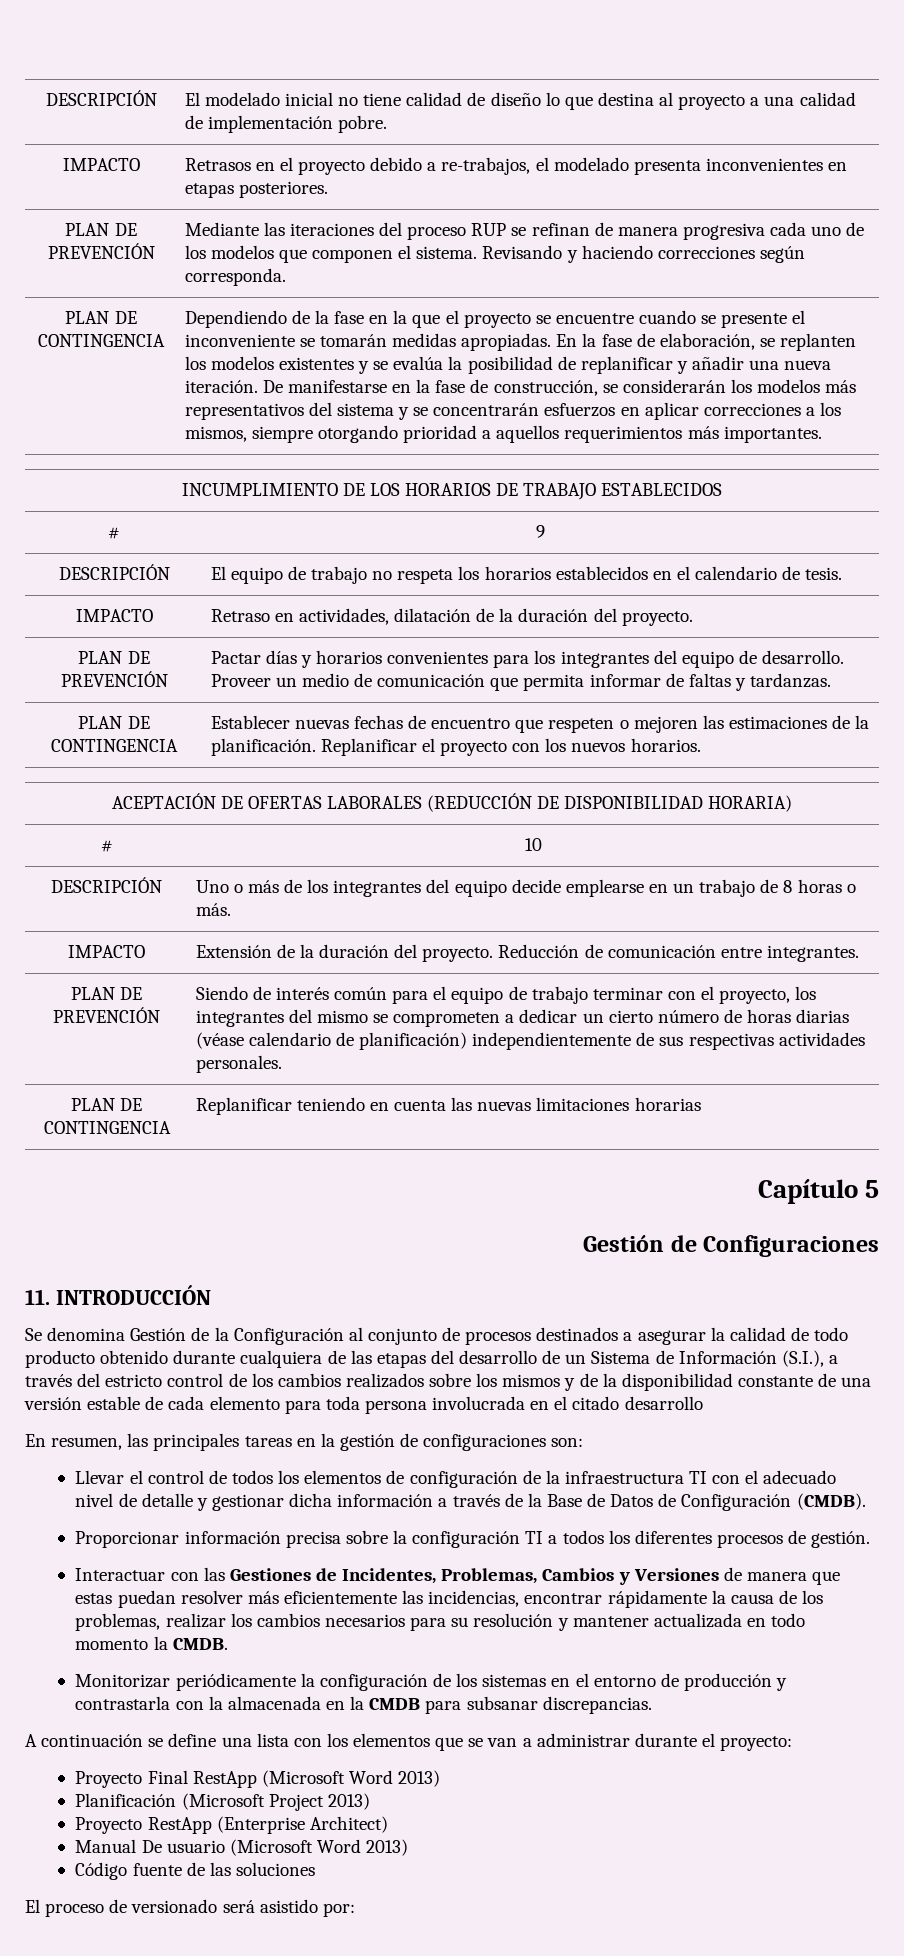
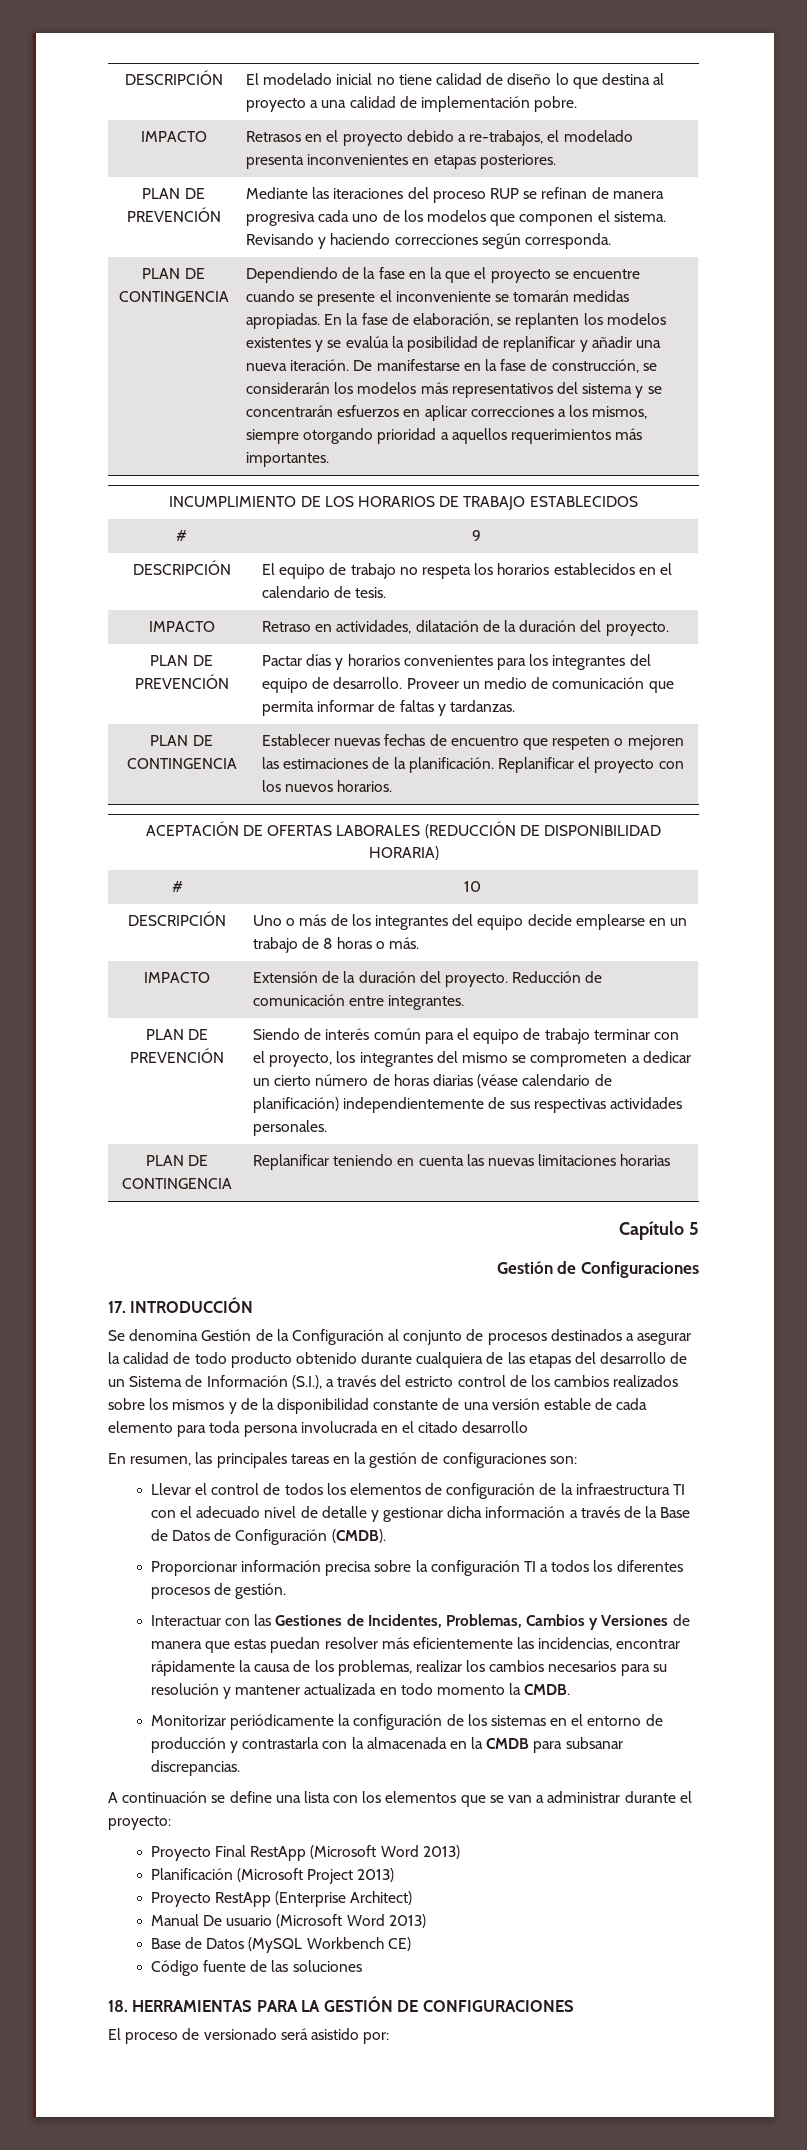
[25,1289,50,1305] 11. -> [108,1301,126,1313] 17.
(409, 1847) none -> [150,1937,411,1953] // Base de Datos (MySQL Workbench CE)
(315, 1869) none -> [108,1996,574,2012] // 18. HERRAMIENTAS PARA LA GESTIÓN DE CONFIGURACIONES

